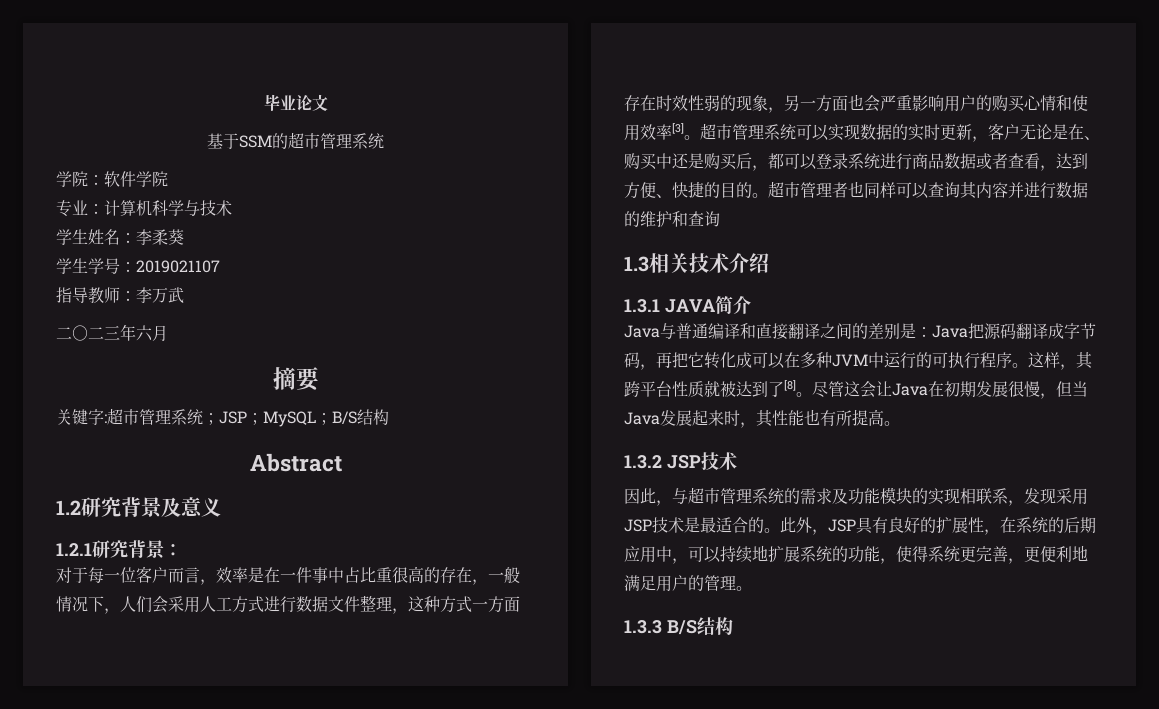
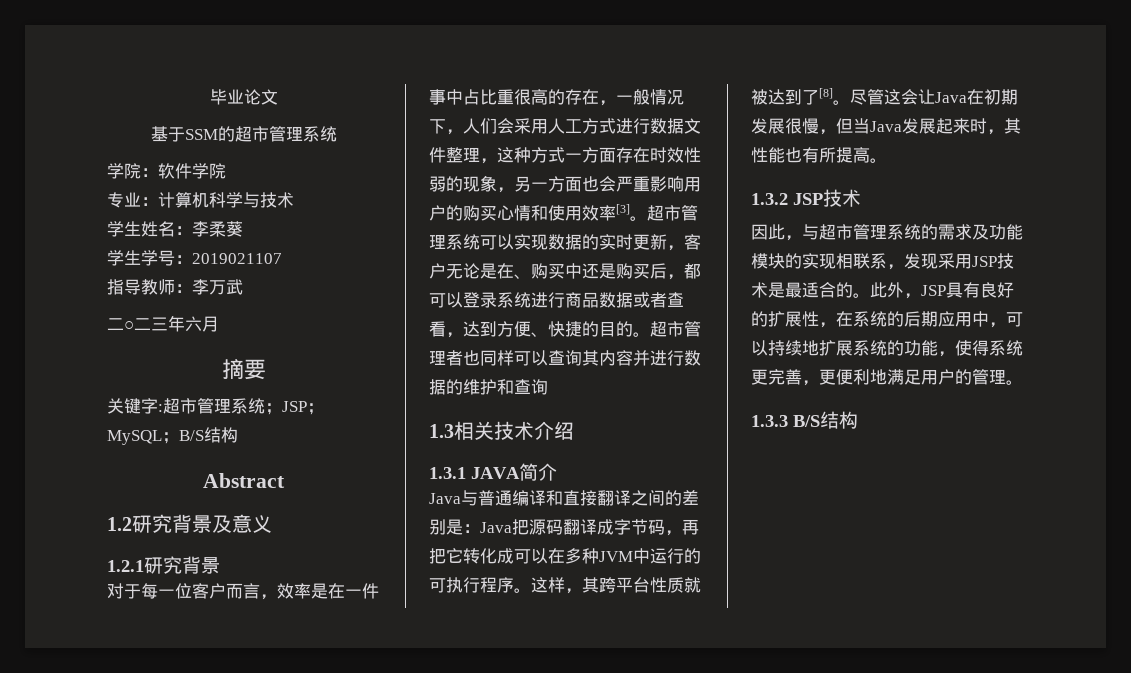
[164,544,182,556] ： -> (220, 565) none

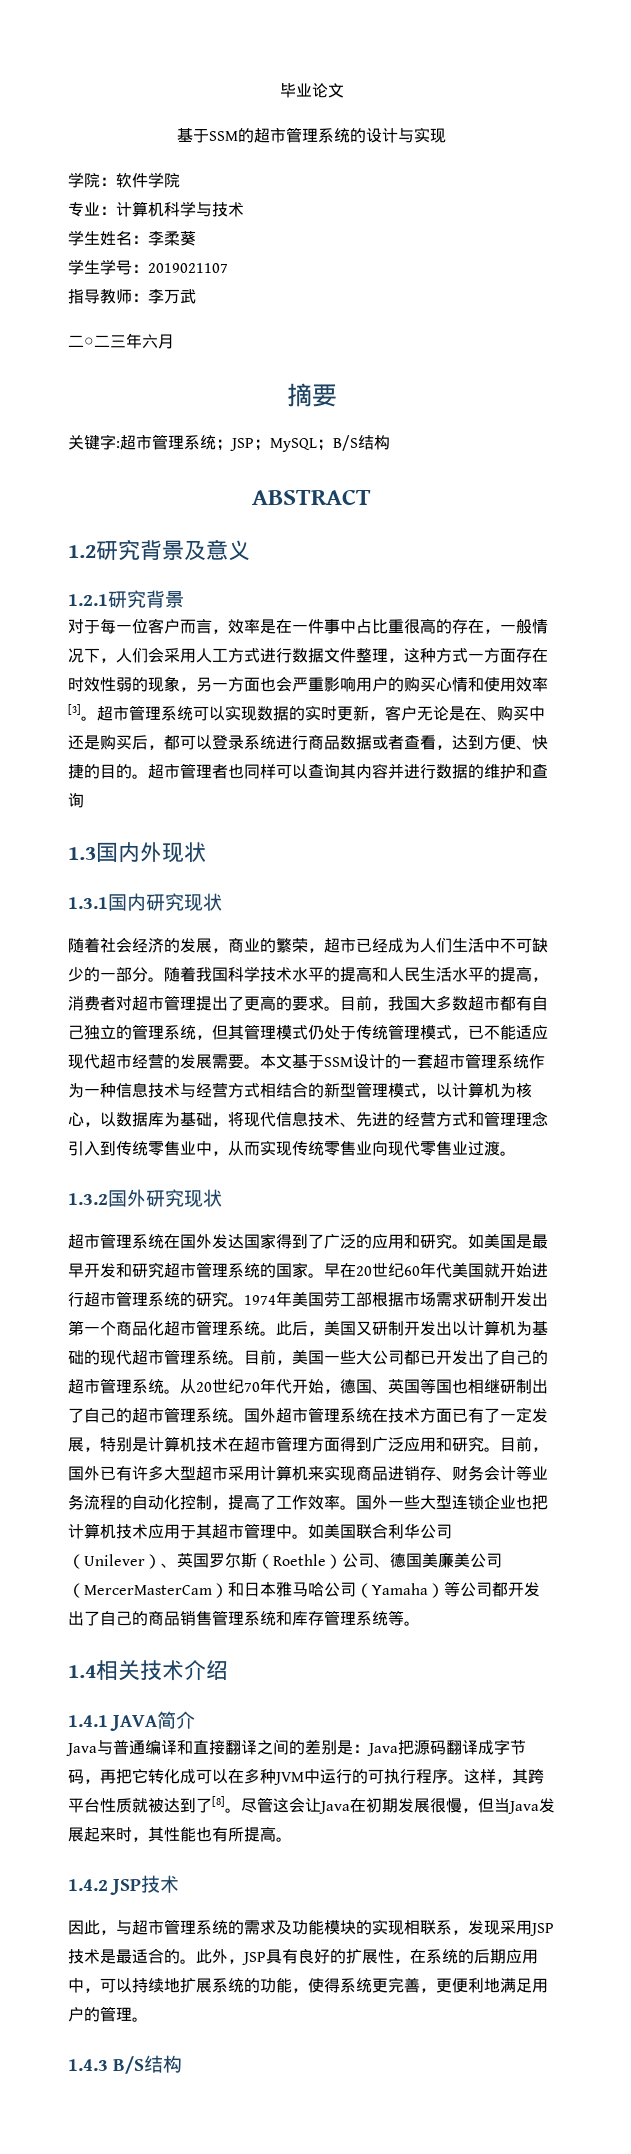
(337, 134) none -> [350,127,446,143] 的设计与实现
[203,473,285,488] Abstract -> [252,489,371,505] ABSTRACT
(454, 431) none -> [96,842,206,863] [68,893,222,911] [68,937,548,953] [68,966,548,982] [68,995,548,1011] [68,1024,548,1040] [68,1053,545,1069] [68,1082,532,1098] [68,1111,548,1127] [68,1140,516,1156] [68,1189,222,1207] [68,1233,548,1249] [68,1262,548,1278] [68,1291,548,1307] [68,1320,548,1336] [68,1349,548,1365] [68,1378,548,1394] [68,1407,548,1423] [68,1436,548,1452] [68,1465,548,1481] [68,1494,548,1510] [68,1523,452,1539] [68,1552,502,1569] [68,1581,540,1598] [68,1610,420,1626] [68,1665,96,1678] 国内外现状 // 1.3.1国内研究现状 // 随着社会经济的发展，商业的繁荣，超市已经成为人们生活中不可缺少的一部分。随着我国科学技术水平的提高和人民生活水平的提高，消费者对超市管理提出了更高的要求。目前，我国大多数超市都有自己独立的管理系统，但其管理模式仍处于传统管理模式，已不能适应现代超市经营的发展需要。本文基于SSM设计的一套超市管理系统作为一种信息技术与经营方式相结合的新型管理模式，以计算机为核心，以数据库为基础，将现代信息技术、先进的经营方式和管理理念引入到传统零售业中，从而实现传统零售业向现代零售业过渡。 // 1.3.2国外研究现状 // 超市管理系统在国外发达国家得到了广泛的应用和研究。如美国是最早开发和研究超市管理系统的国家。早在20世纪60年代美国就开始进行超市管理系统的研究。1974年美国劳工部根据市场需求研制开发出第一个商品化超市管理系统。此后，美国又研制开发出以计算机为基础的现代超市管理系统。目前，美国一些大公司都已开发出了自己的超市管理系统。从20世纪70年代开始，德国、英国等国也相继研制出了自己的超市管理系统。国外超市管理系统在技术方面已有了一定发展，特别是计算机技术在超市管理方面得到广泛应用和研究。目前，国外已有许多大型超市采用计算机来实现商品进销存、财务会计等业务流程的自动化控制，提高了工作效率。国外一些大型连锁企业也把计算机技术应用于其超市管理中。如美国联合利华公司（Unilever）、英国罗尔斯（Roethle）公司、德国美廉美公司（MercerMasterCam）和日本雅马哈公司（Yamaha）等公司都开发出了自己的商品销售管理系统和库存管理系统等。 // 1.4
[429,467,466,479] 1.3.1 -> [68,1715,108,1727] 1.4.1
[751,193,788,205] 1.3.2 -> [68,1879,108,1891] 1.4.2
[751,415,788,427] 1.3.3 -> [68,2059,108,2071] 1.4.3

